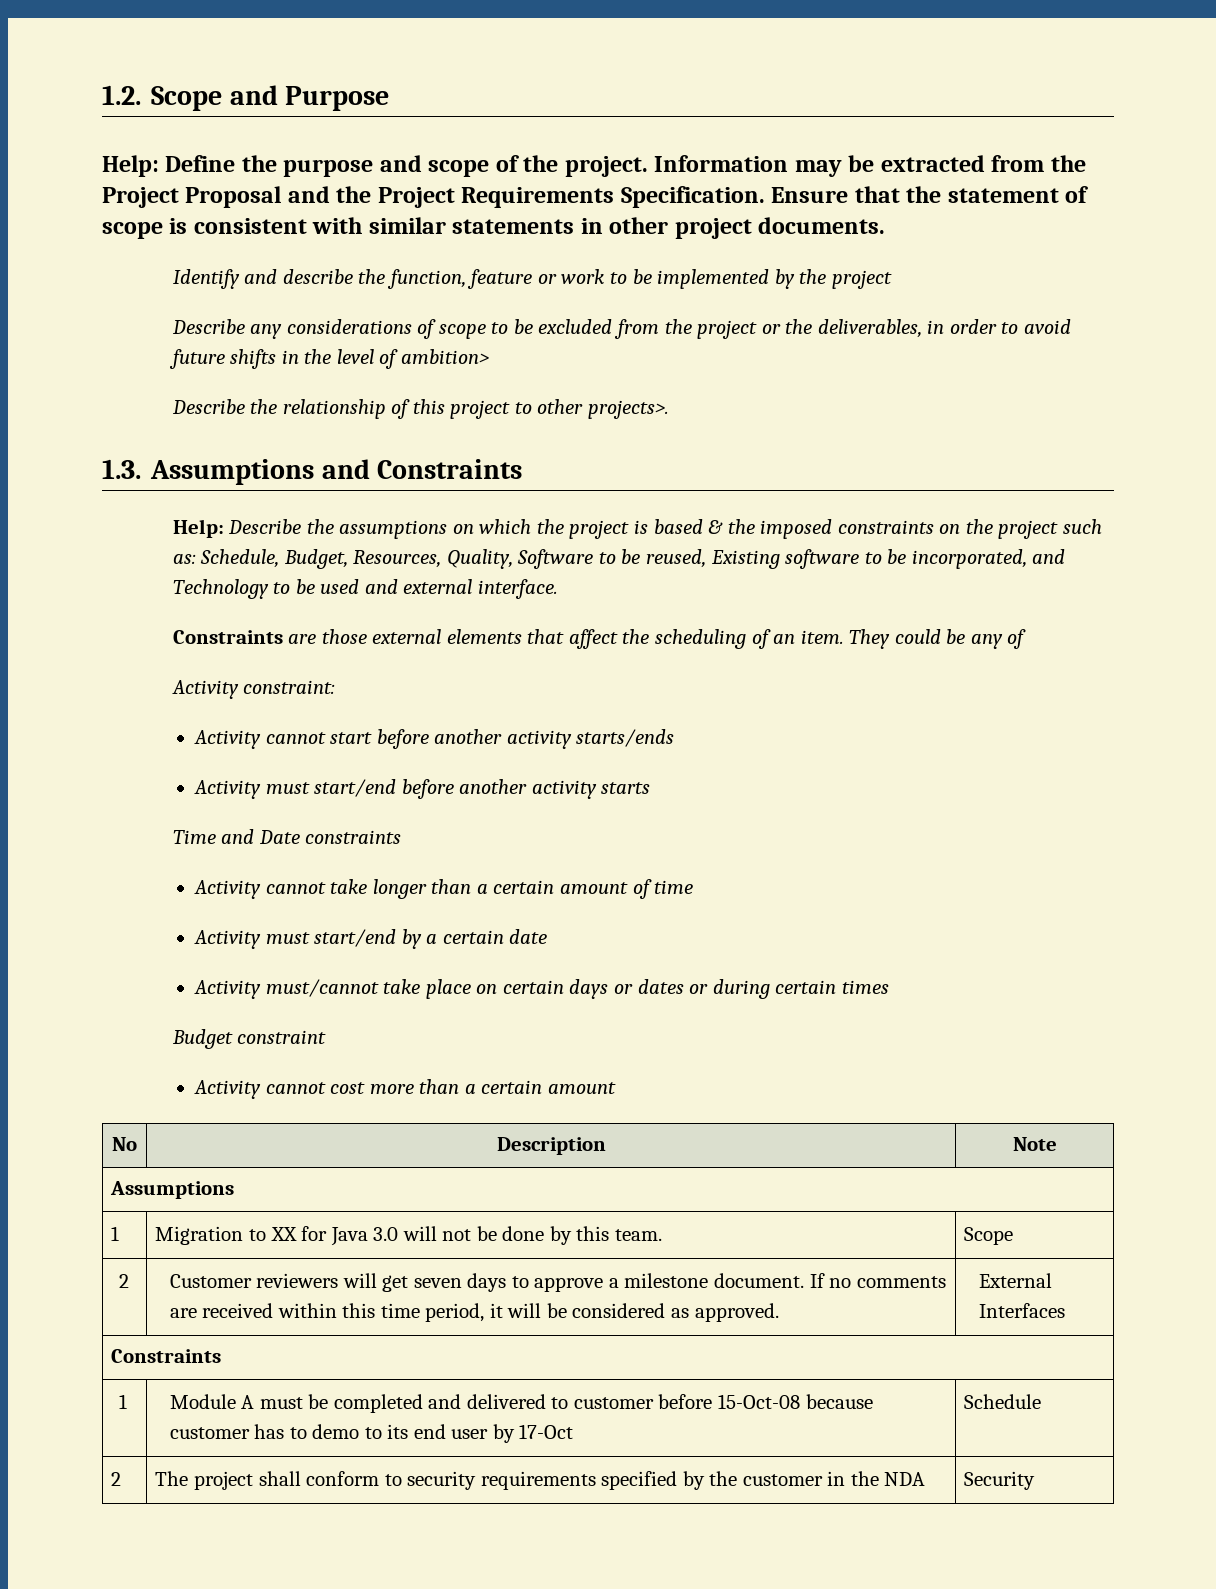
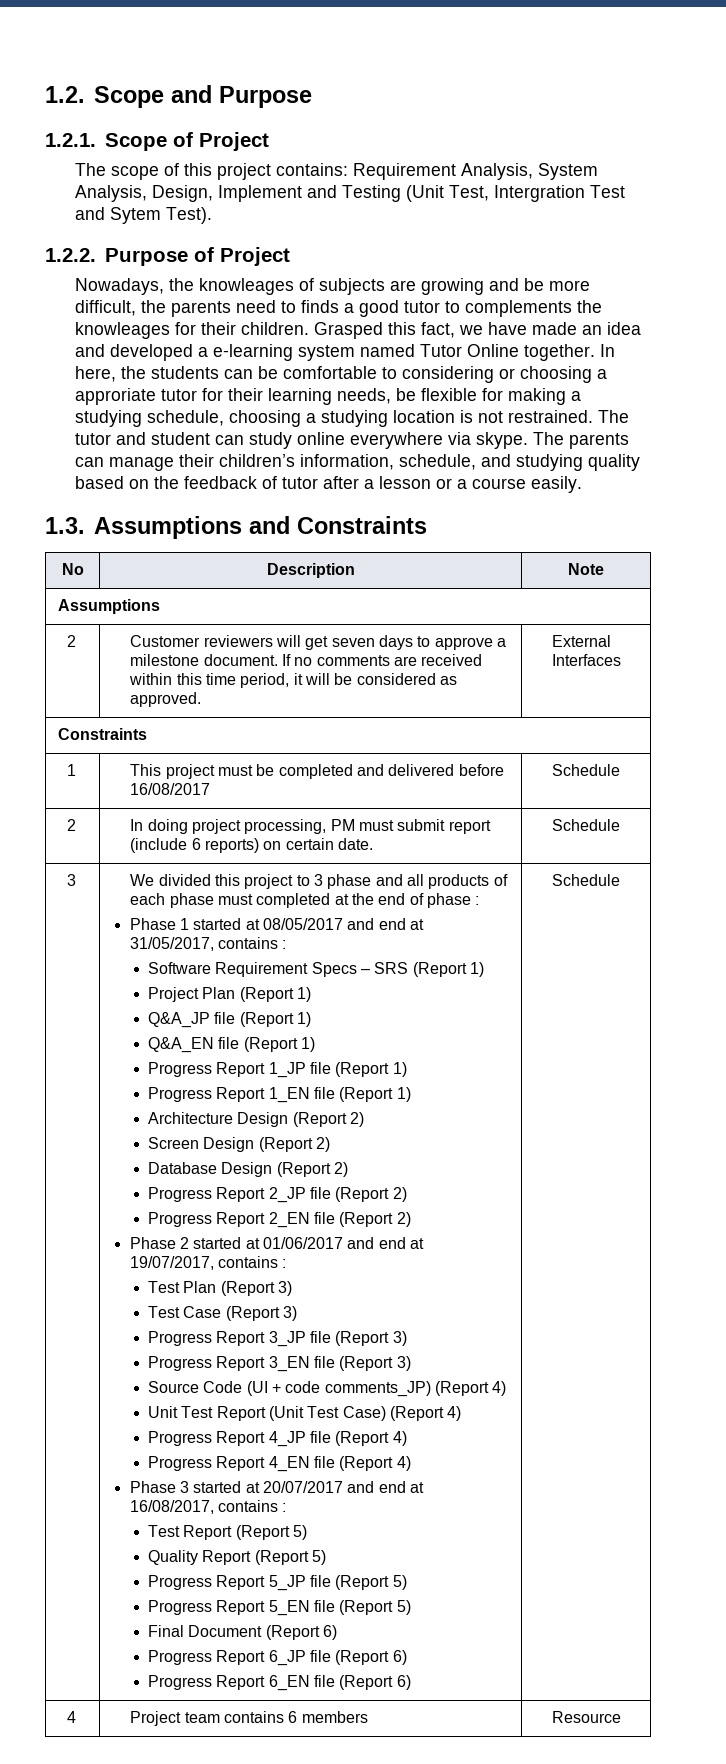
[102,155,1086,177] [102,186,1089,208] [102,217,886,239] [172,269,892,289] [171,319,1071,339] [168,349,489,369] [171,399,669,419] [102,459,523,485] [172,519,1102,539] [172,549,1066,569] [172,579,558,599] [172,629,1027,649] [171,680,336,699] [194,729,675,749] [194,779,651,799] [172,829,402,844] [194,879,694,899] [194,929,548,949] [194,979,889,999] [171,1029,327,1049] [194,1079,616,1099] [112,1137,137,1151] [496,1137,606,1155] [1012,1137,1057,1151] [110,1181,235,1199] [111,1226,120,1241] [155,1226,662,1246] [964,1227,1014,1245] Help: Define the purpose and scope of the project. Information may be extracted from the Project Proposal and the Project Requirements Specification. Ensure that the statement of scope is consistent with similar statements in other project documents. // Identify and describe the function, feature or work to be implemented by the project // Describe any considerations of scope to be excluded from the project or the deliverables, in order to avoid future shifts in the level of ambition> // Describe the relationship of this project to other projects>. // 1.3. Assumptions and Constraints // Help: Describe the assumptions on which the project is based & the imposed constraints on the project such as: Schedule, Budget, Resources, Quality, Software to be reused, Existing software to be incorporated, and Technology to be used and external interface. // Constraints are those external elements that affect the scheduling of an item. They could be any of // Activity constraint: // Activity cannot start before another activity starts/ends // Activity must start/end before another activity starts // Time and Date constraints // Activity cannot take longer than a certain amount of time // Activity must start/end by a certain date // Activity must/cannot take place on certain days or dates or during certain times // Budget constraint // Activity cannot cost more than a certain amount // No | Description | Note // Assumptions // 1 | Migration to XX for Java 3.0 will not be done by this team. | Scope -> [45,132,269,151] [75,163,599,180] [75,185,626,202] [75,207,213,224] [45,247,290,266] [75,278,591,295] [75,300,603,317] [75,322,642,339] [75,344,616,361] [75,366,608,383] [75,388,582,405] [75,410,630,427] [75,432,630,449] [75,454,641,471] [75,476,583,493] [45,516,427,539] [61,563,84,575] [266,563,355,578] [568,563,604,575] [58,599,161,614] 1.2.1. Scope of Project // The scope of this project contains: Requirement Analysis, System Analysis, Design, Implement and Testing (Unit Test, Intergration Test and Sytem Test). // 1.2.2. Purpose of Project // Nowadays, the knowleages of subjects are growing and be more difficult, the parents need to finds a good tutor to complements the knowleages for their children. Grasped this fact, we have made an idea and developed a e-learning system named Tutor Online together. In here, the students can be comfortable to considering or choosing a approriate tutor for their learning needs, be flexible for making a studying schedule, choosing a studying location is not restrained. The tutor and student can study online everywhere via skype. The parents can manage their children’s information, schedule, and studying quality based on the feedback of tutor after a lesson or a course easily. // 1.3. Assumptions and Constraints // No | Description | Note // Assumptions
[169,1394,255,1409] Module A -> [130,764,215,779] This project
[551,1394,873,1409] [169,1424,574,1443] [964,1394,1042,1409] [111,1472,122,1486] [155,1471,926,1490] [964,1471,1036,1490] to customer before 15-Oct-08 because customer has to demo to its end user by 17-Oct | Schedule // 2 | The project shall conform to security requirements specified by the customer in the NDA | Security -> [458,764,504,776] [130,783,211,795] [552,764,621,776] [66,819,76,831] [130,819,491,834] [130,838,374,853] [552,819,621,831] [66,874,76,886] [130,874,508,889] [130,893,480,908] [129,918,424,930] [129,937,287,951] [148,962,484,977] [148,987,311,1002] [148,1012,311,1028] [148,1037,315,1053] [148,1062,407,1078] [148,1087,411,1103] [148,1112,364,1127] [148,1137,330,1152] [148,1162,348,1177] [148,1187,407,1203] [148,1212,411,1228] [129,1237,424,1249] [129,1256,287,1270] [148,1281,292,1296] [148,1306,297,1321] [148,1331,407,1347] [148,1356,411,1372] [148,1381,507,1397] [148,1406,462,1421] [148,1431,407,1447] [148,1456,411,1472] [129,1481,424,1493] [129,1500,287,1514] [148,1525,307,1540] [148,1550,326,1565] [148,1575,407,1591] [148,1600,411,1616] [148,1625,337,1640] [148,1650,407,1666] [148,1675,411,1691] [552,874,621,886] [66,1711,76,1723] [130,1711,368,1726] [552,1711,622,1723] before 16/08/2017 | Schedule // 2 | In doing project processing, PM must submit report (include 6 reports) on certain date. | Schedule // 3 | We divided this project to 3 phase and all products of each phase must completed at the end of phase : // Phase 1 started at 08/05/2017 and end at 31/05/2017, contains : // Software Requirement Specs – SRS (Report 1) // Project Plan (Report 1) // Q&A_JP file (Report 1) // Q&A_EN file (Report 1) // Progress Report 1_JP file (Report 1) // Progress Report 1_EN file (Report 1) // Architecture Design (Report 2) // Screen Design (Report 2) // Database Design (Report 2) // Progress Report 2_JP file (Report 2) // Progress Report 2_EN file (Report 2) // Phase 2 started at 01/06/2017 and end at 19/07/2017, contains : // Test Plan (Report 3) // Test Case (Report 3) // Progress Report 3_JP file (Report 3) // Progress Report 3_EN file (Report 3) // Source Code (UI + code comments_JP) (Report 4) // Unit Test Report (Unit Test Case) (Report 4) // Progress Report 4_JP file (Report 4) // Progress Report 4_EN file (Report 4) // Phase 3 started at 20/07/2017 and end at 16/08/2017, contains : // Test Report (Report 5) // Quality Report (Report 5) // Progress Report 5_JP file (Report 5) // Progress Report 5_EN file (Report 5) // Final Document (Report 6) // Progress Report 6_JP file (Report 6) // Progress Report 6_EN file (Report 6) | Schedule // 4 | Project team contains 6 members | Resource

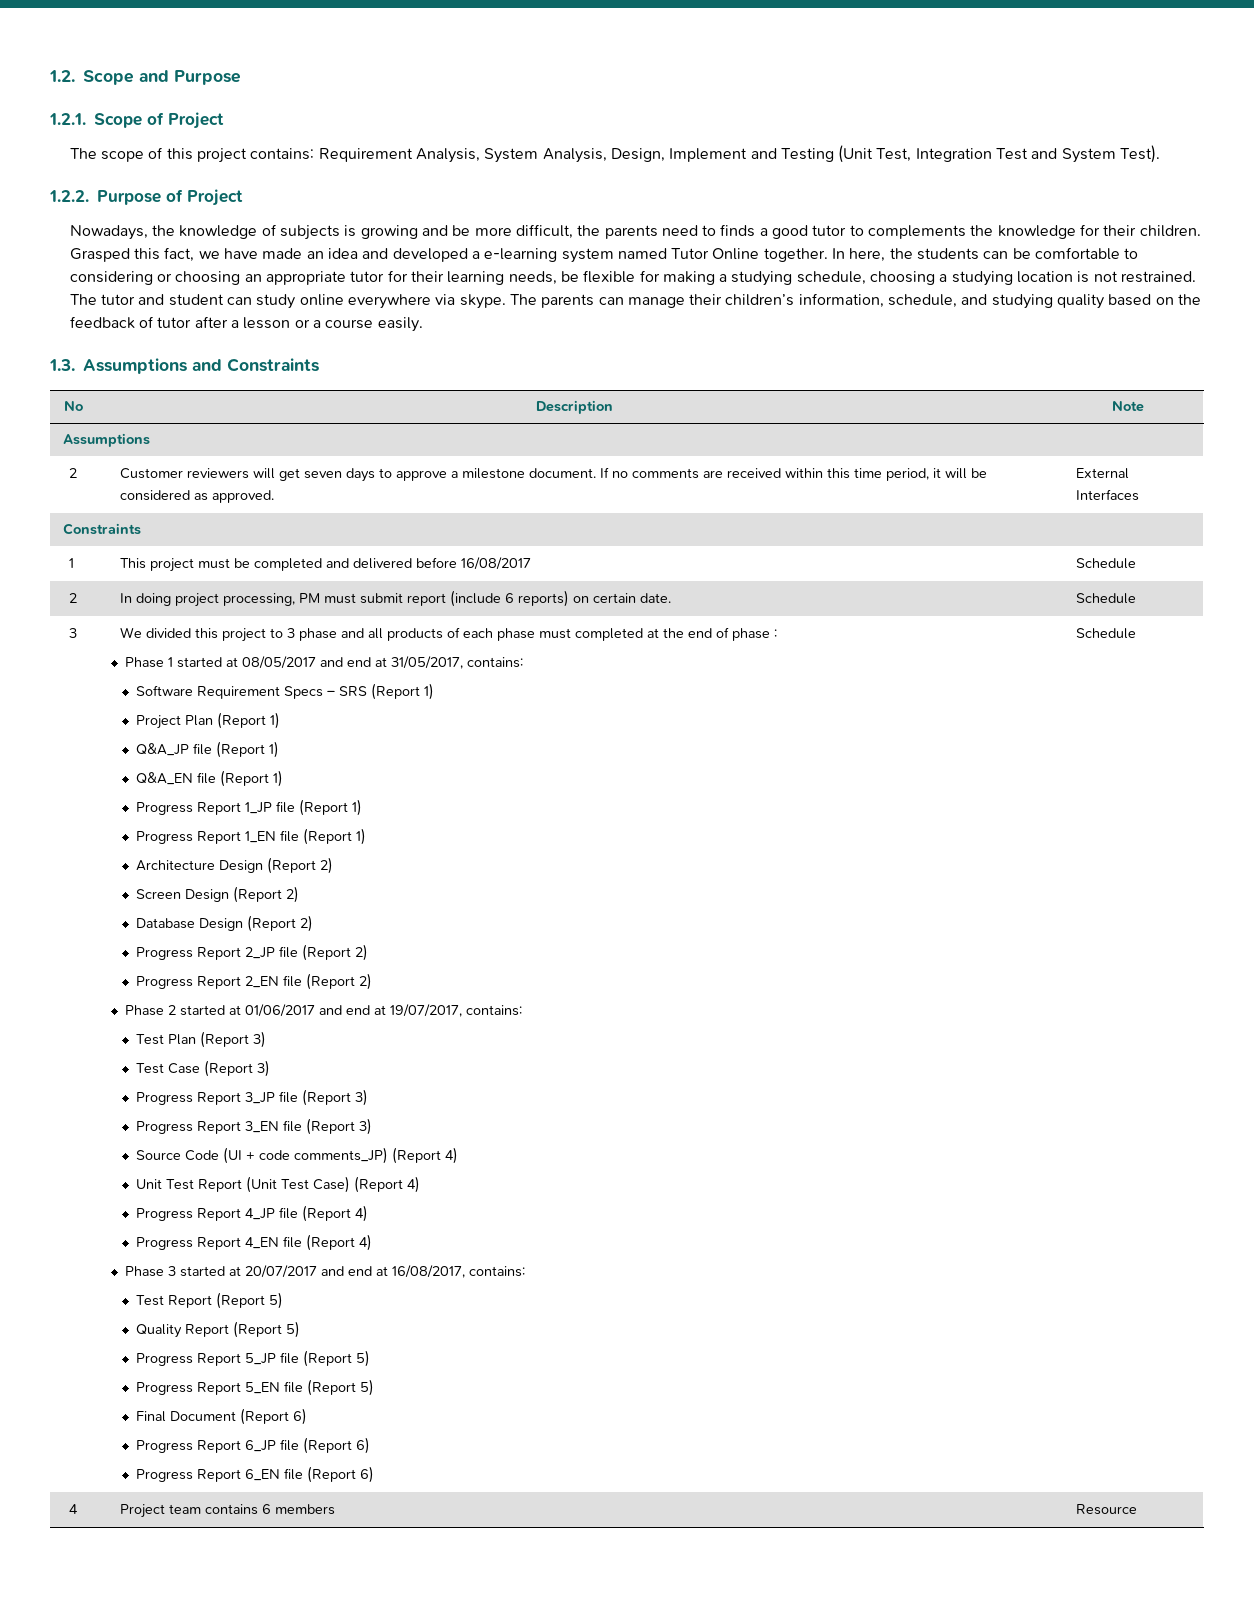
[494,185,586,202] Intergration -> [915,148,992,162] Integration
[110,207,162,224] Sytem -> [1061,148,1116,163] System
[199,278,295,295] knowleages -> [179,225,258,239] knowledge
[390,280,417,291] are -> [344,225,357,237] is
[75,322,171,339] knowleages -> [997,225,1076,239] knowledge
[597,369,608,379] [75,388,157,405] a approriate -> [244,271,346,285] an appropriate
[218,937,287,949] contains : -> [466,657,523,668] contains:
[218,1256,287,1268] contains : -> [465,1005,522,1016] contains:
[218,1500,287,1512] contains : -> [468,1266,525,1277] contains:

